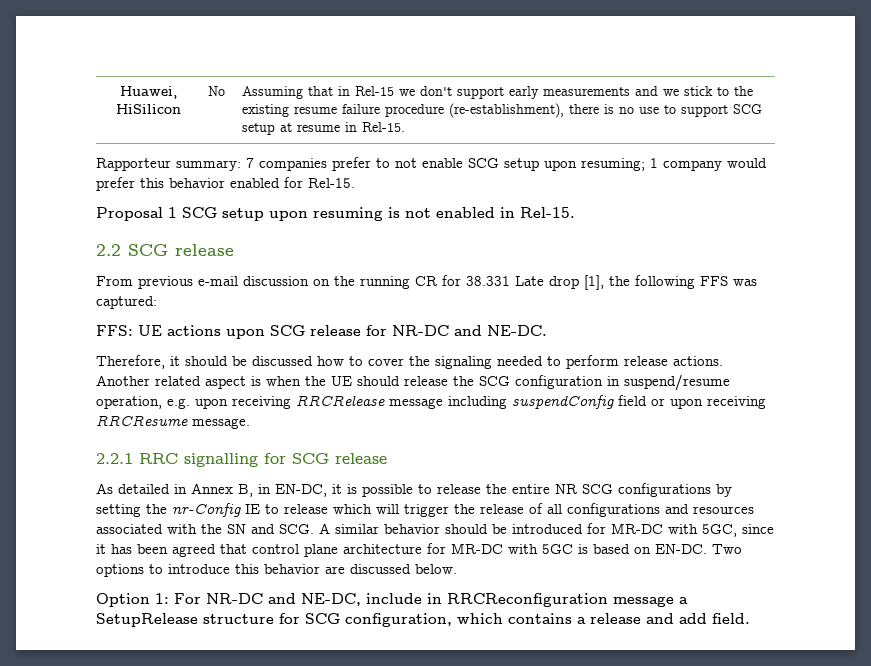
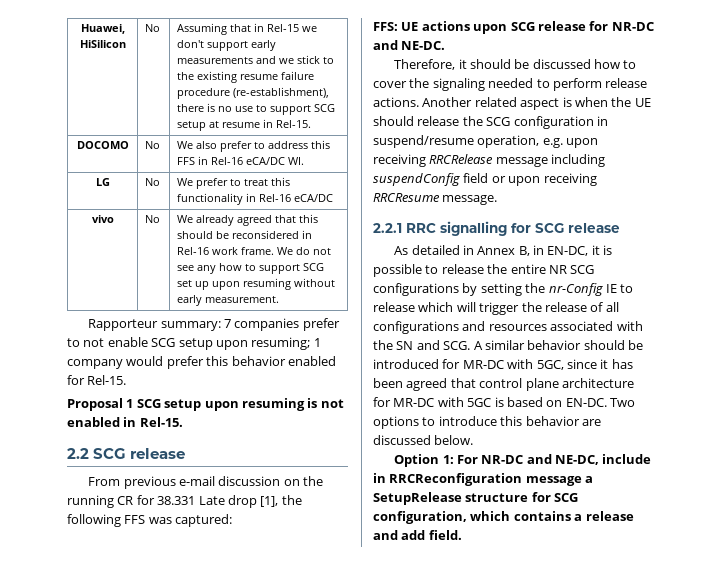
(406, 127) none -> [76,141,129,149] [145,141,161,149] [177,140,331,152] [177,156,305,165] [95,178,110,186] [145,178,161,186] [177,177,291,189] [177,193,334,205] [91,215,114,223] [145,215,161,223] [177,214,319,226] [177,230,313,239] [177,247,332,255] [177,263,325,274] [177,278,336,290] [177,295,280,306] // DOCOMO | No | We also prefer to address this FFS in Rel-16 eCA/DC WI. // LG | No | We prefer to treat this functionality in Rel-16 eCA/DC // vivo | No | We already agreed that this should be reconsidered in Rel-16 work frame. We do not see any how to support SCG set up upon resuming without early measurement.

